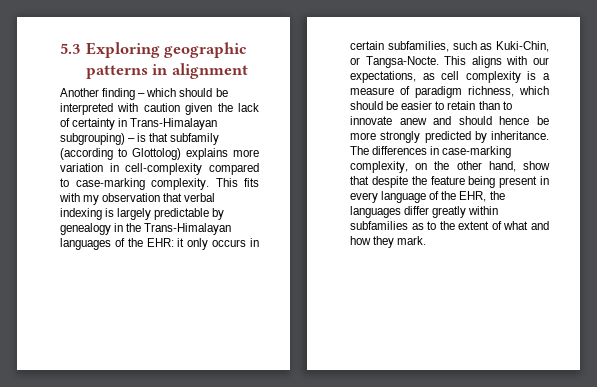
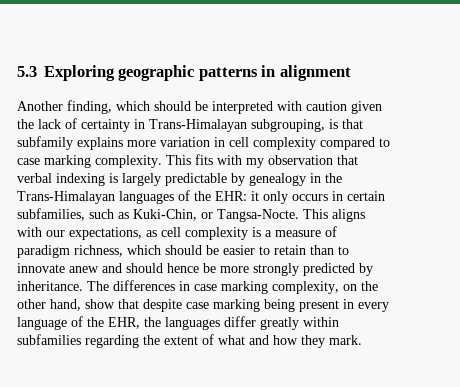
[102,88,146,100] finding – -> [67,100,112,114] finding,
[60,133,136,145] subgrouping) – -> [251,119,325,132] subgrouping,
[60,148,181,160] (according to Glottolog) -> (73, 143) none
[125,163,259,175] [60,178,145,190] cell-complexity compared to case-marking -> [229,137,390,150] [17,155,91,168] cell complexity compared to case marking
[442,146,512,158] case-marking -> [194,281,268,294] case marking
[411,176,465,185] the feature -> [186,299,260,312] case marking
[411,221,437,230] as to -> [85,335,139,348] regarding

